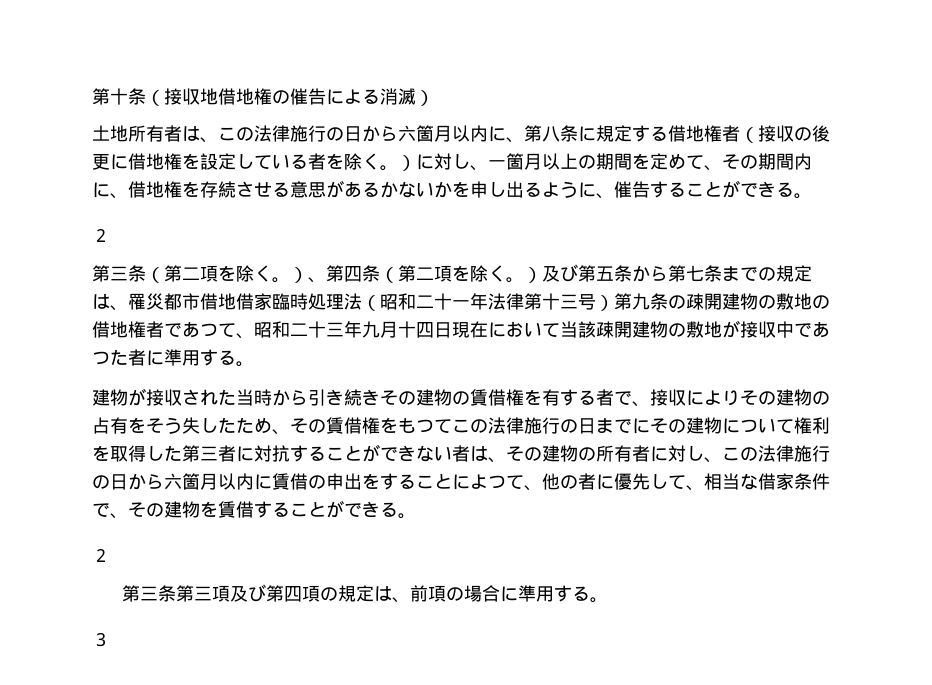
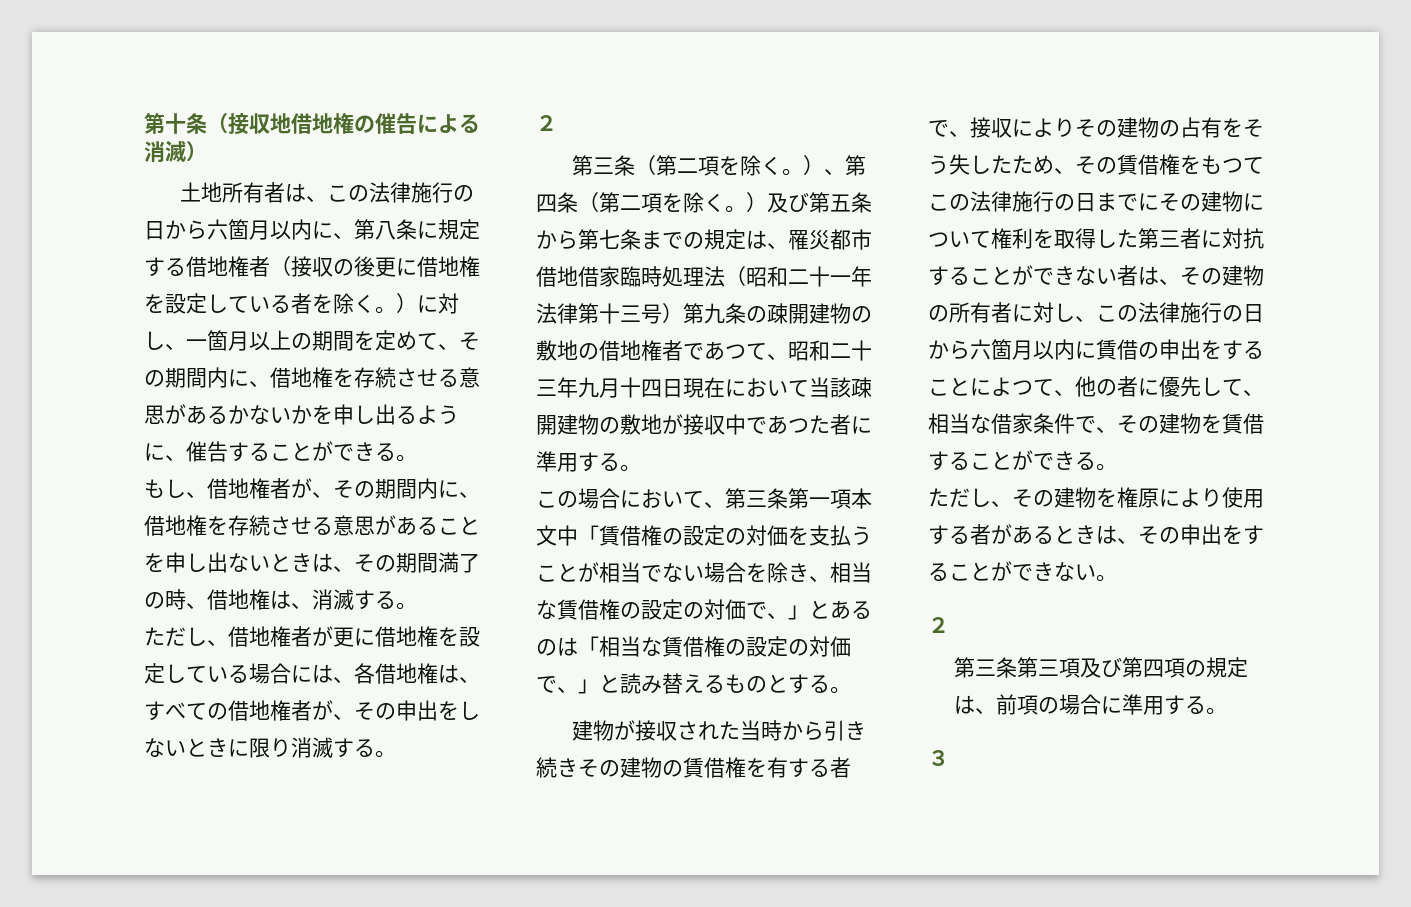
(812, 196) none -> [144,478,480,499] [144,515,480,536] [144,552,480,573] [144,589,417,610] [144,626,480,647] [144,663,480,684] [144,700,480,721] [144,737,396,758] // もし、借地権者が、その期間内に、借地権を存続させる意思があることを申し出ないときは、その期間満了の時、借地権は、消滅する。 // ただし、借地権者が更に借地権を設定している場合には、各借地権は、すべての借地権者が、その申出をしないときに限り消滅する。
(254, 364) none -> [536,488,872,509] [536,525,872,546] [536,562,872,583] [536,599,872,620] [536,636,851,657] [536,673,851,694] // この場合において、第三条第一項本文中「賃借権の設定の対価を支払うことが相当でない場合を除き、相当な賃借権の設定の対価で、」とあるのは「相当な賃借権の設定の対価で、」と読み替えるものとする。
(416, 516) none -> [928,487,1264,508] [928,524,1264,545] [928,561,1117,582] // ただし、その建物を権原により使用する者があるときは、その申出をすることができない。

